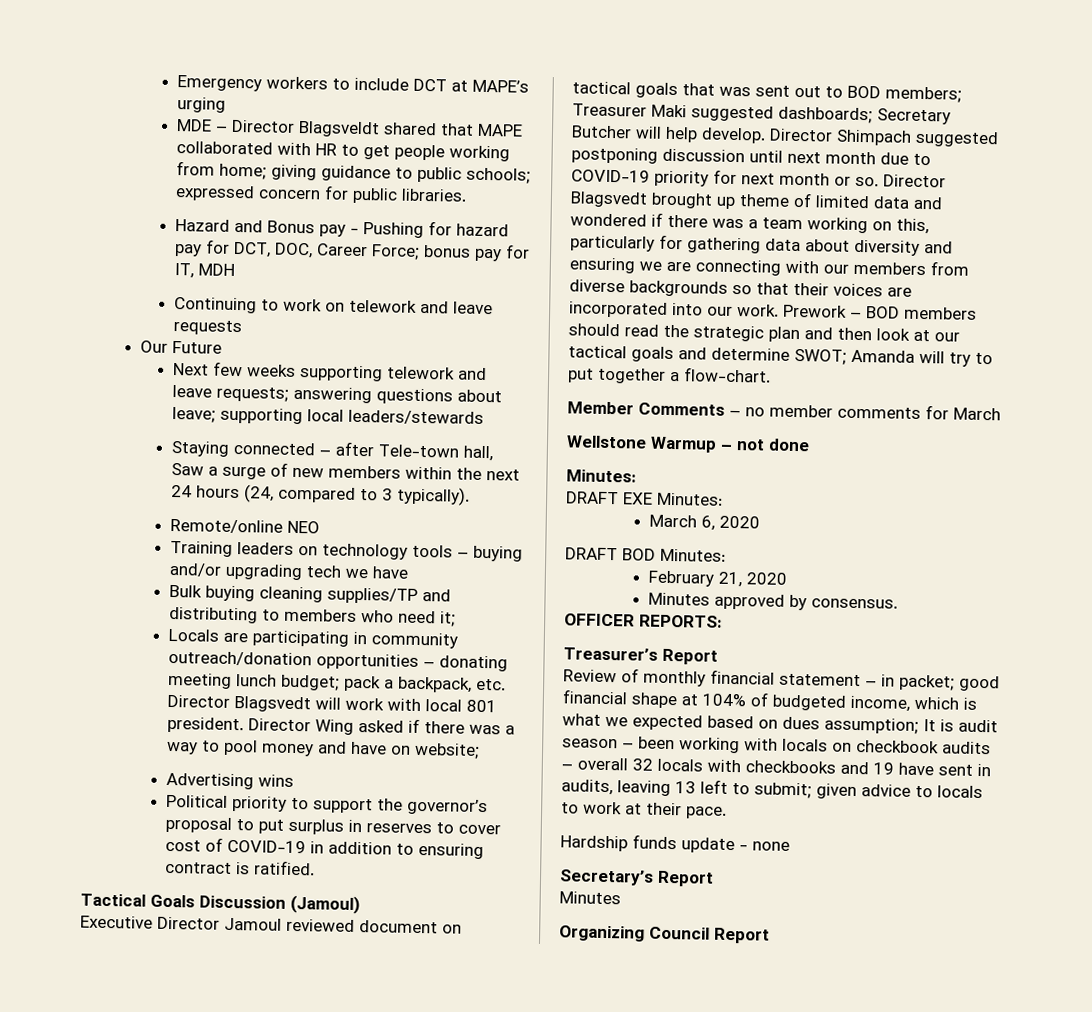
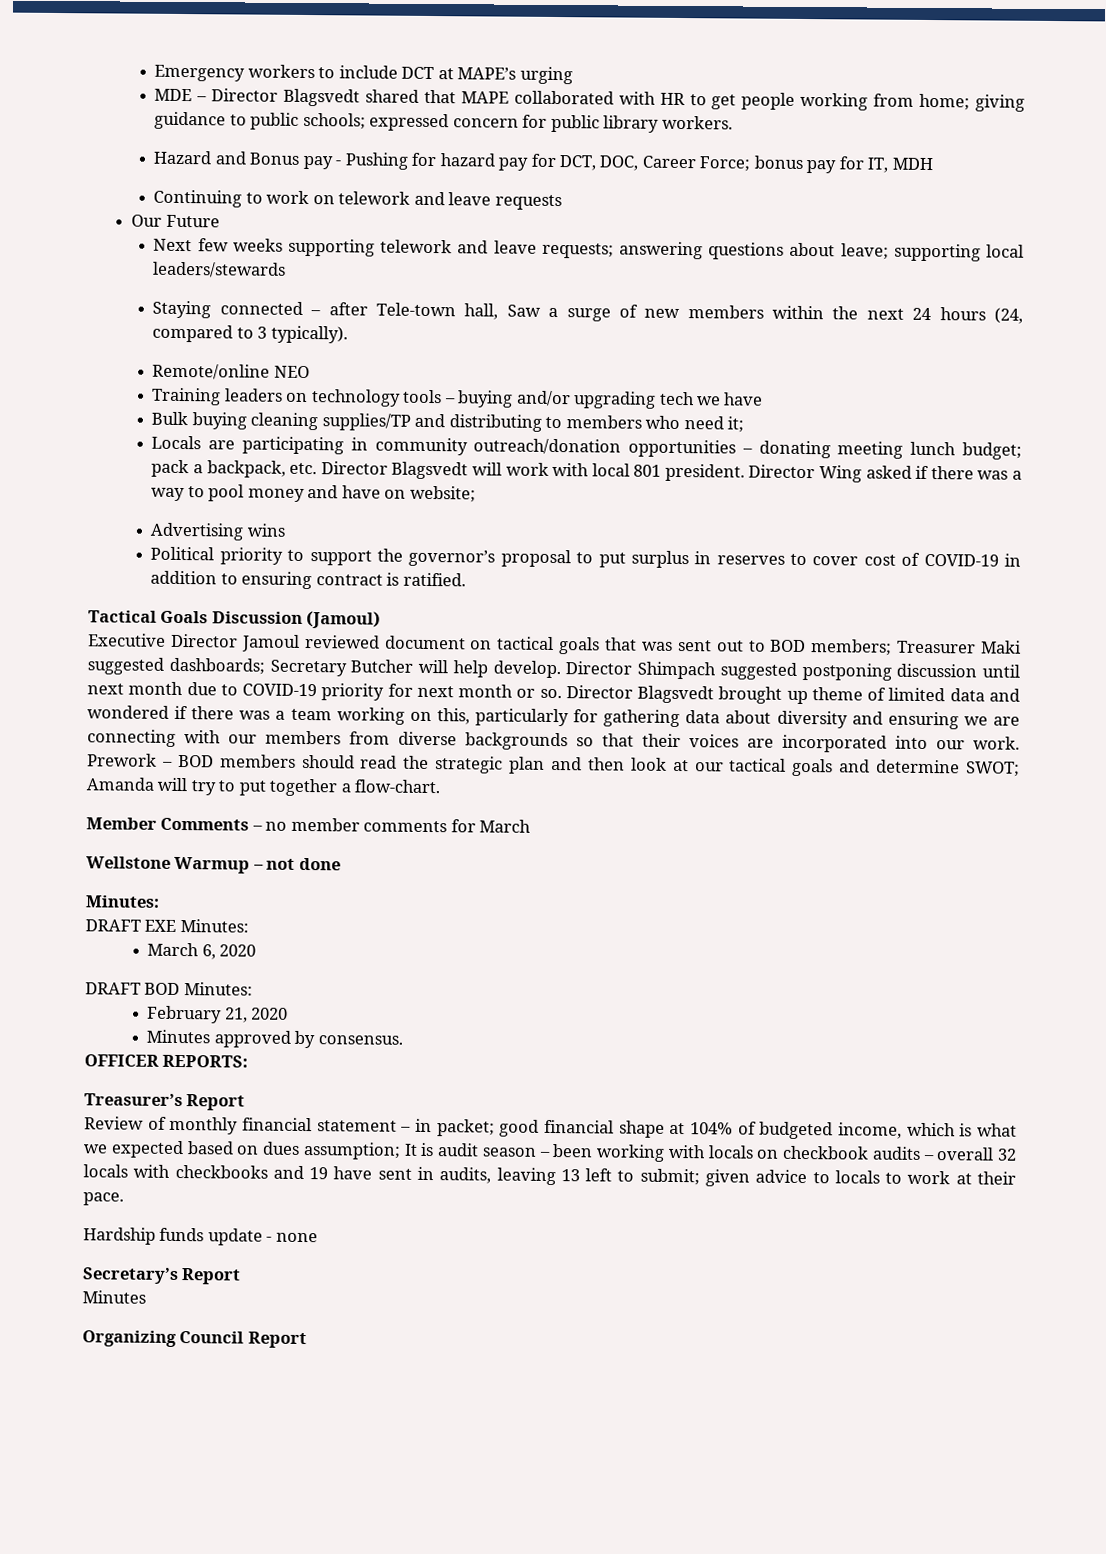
[297,120,380,138] Blagsveldt -> [283,88,361,107] Blagsvedt
[400,188,467,202] libraries. -> [603,115,733,133] library workers.

